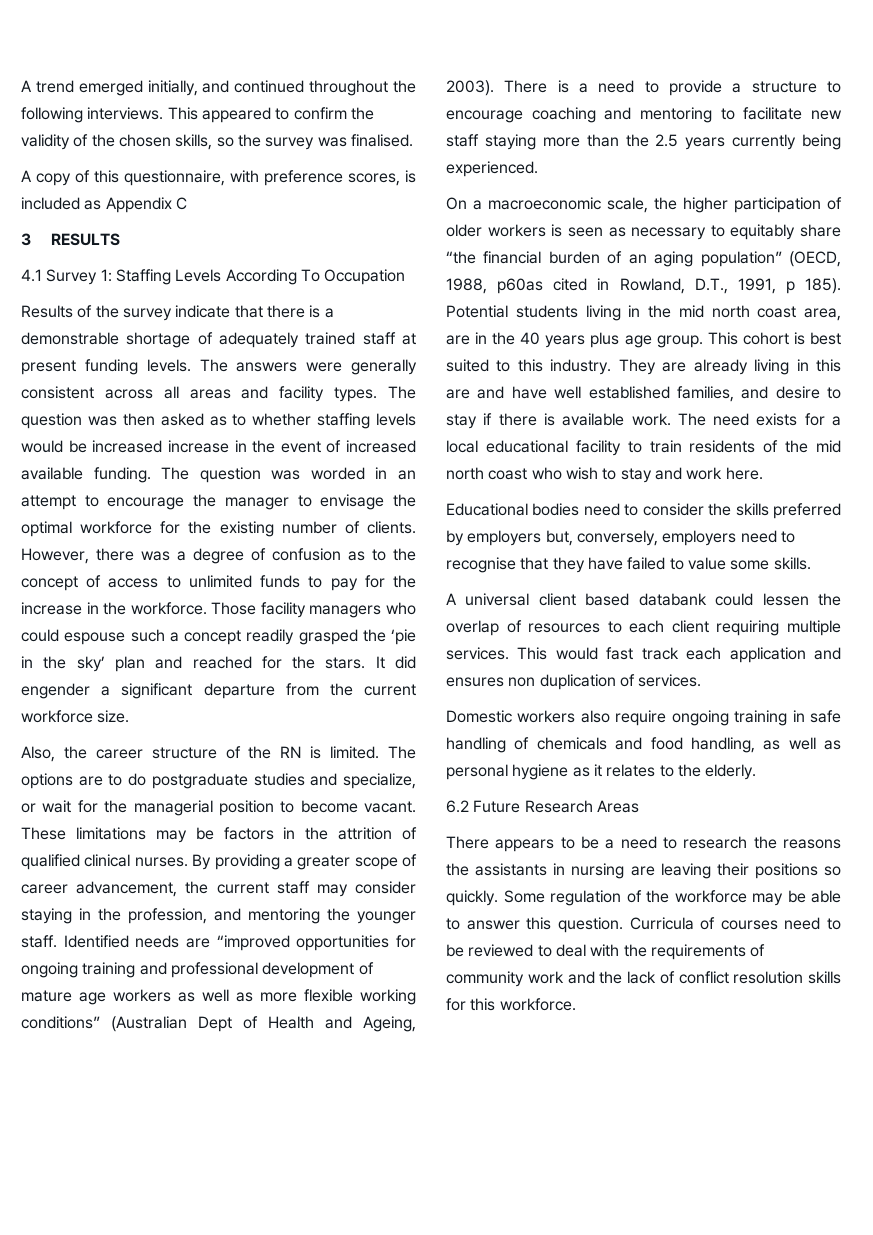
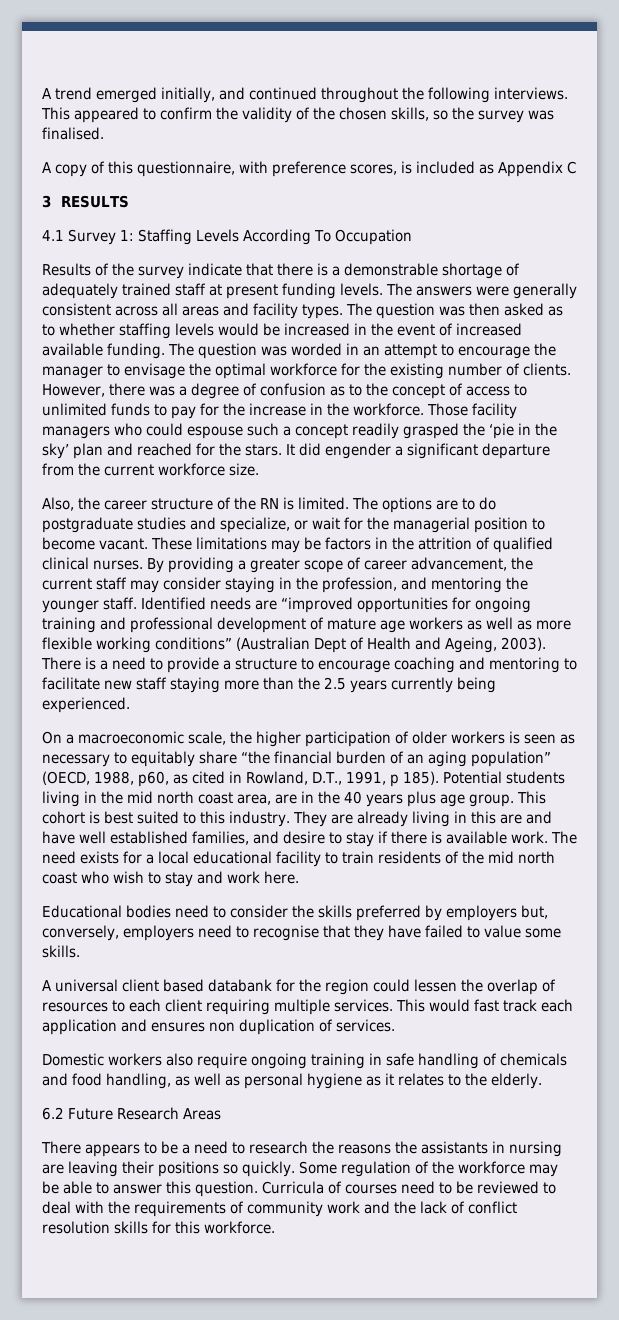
[167,440,229,453] increase -> (350, 329) none
[497,278,544,294] p60as -> [138,771,188,787] p60, as
(707, 599) none -> [276,979,369,995] for the region

